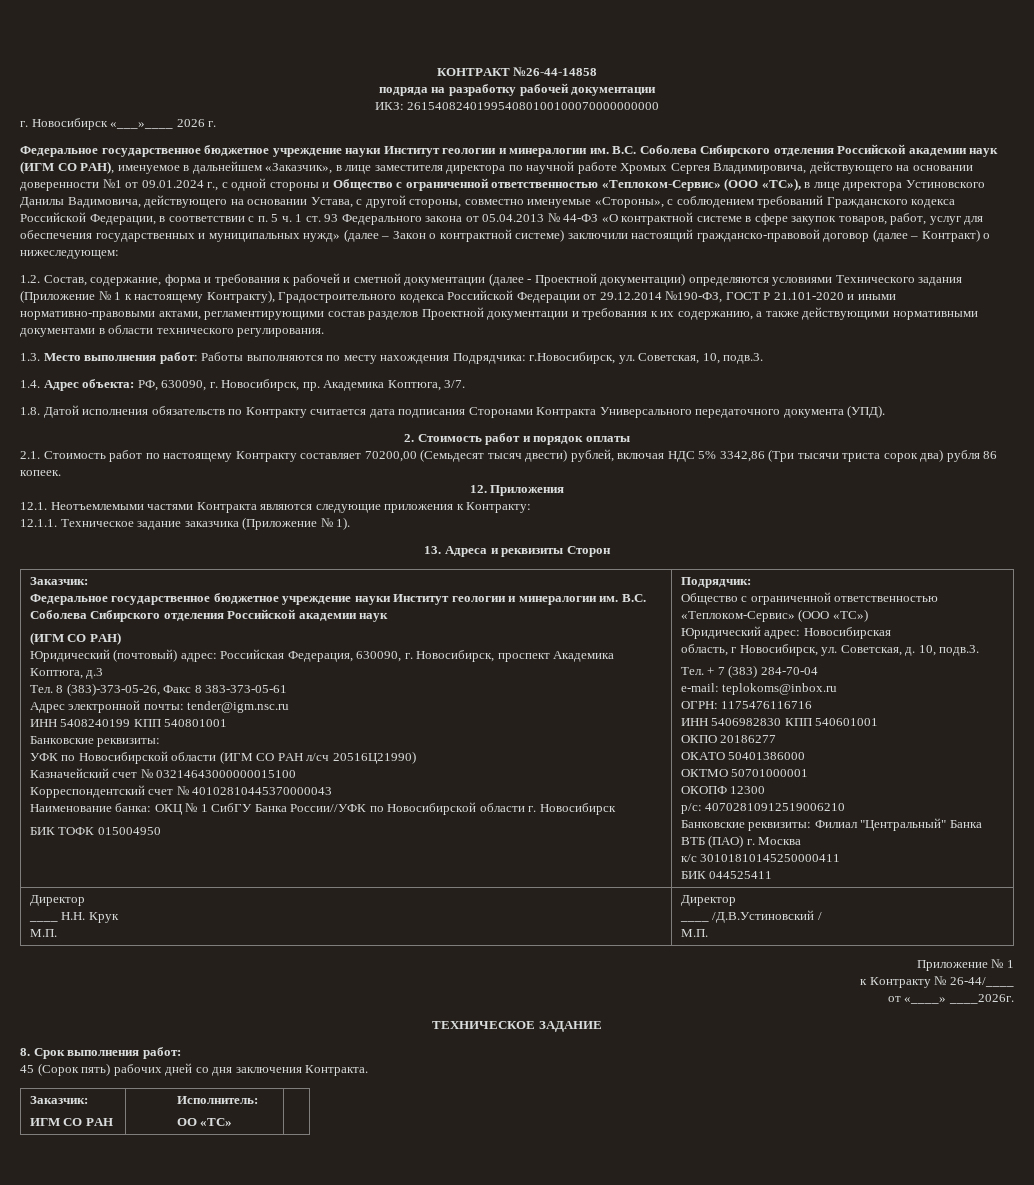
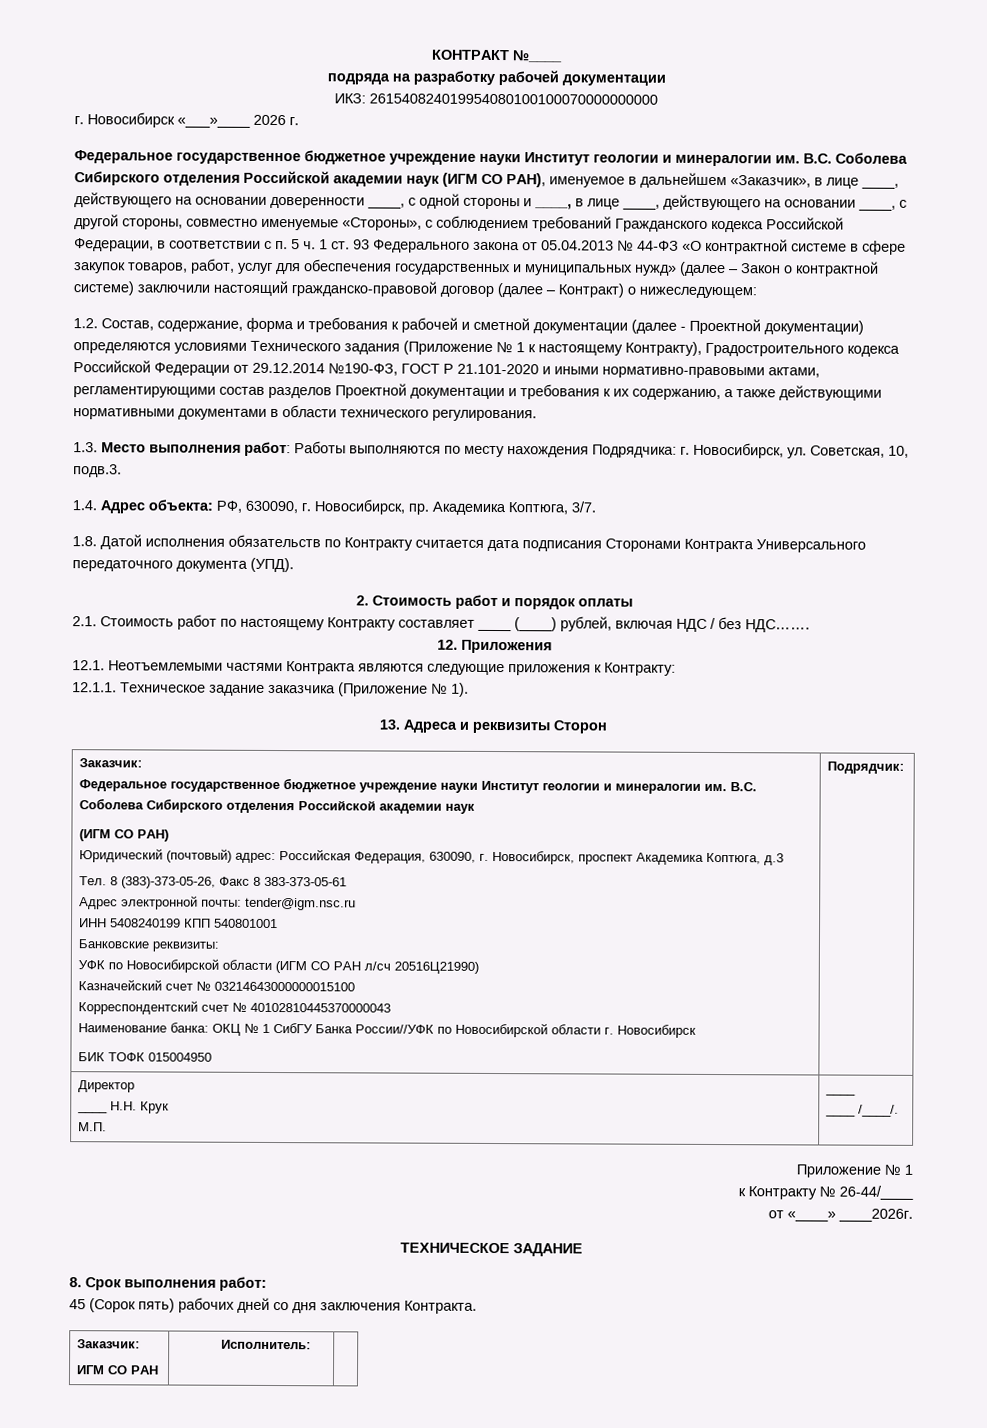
[513,67,598,76] №26-44-14858 -> [512,50,563,63] №____
[374,161,973,174] [20,178,985,191] [20,195,353,208] заместителя директора по научной работе Хромых Сергея Владимировича, действующего на основании доверенности №1 от 09.01.2024 г., с одной стороны и Общество с ограниченной ответственностью «Теплоком-Сервис» (ООО «ТС»), в лице директора Устиновского Данилы Вадимовича, действующего на основании Устава, -> [861,183,899,189] [74,192,896,211] ____, действующего на основании доверенности ____, с одной стороны и ____, в лице ____, действующего на основании ____,
[529,352,616,364] г.Новосибирск, -> [680,442,784,459] г. Новосибирск,
[364,449,998,462] [20,470,61,476] 70200,00 (Семьдесят тысяч двести) рублей, включая НДС 5% 3342,86 (Три тысячи триста сорок два) рубля 86 копеек. -> [477,616,810,633] ____ (____) рублей, включая НДС / без НДС…….
[680,592,939,605] [680,609,868,622] [680,626,891,639] [680,644,980,656] [680,665,818,678] [680,683,838,695] [680,701,813,709] [680,718,879,726] [680,735,777,743] [680,752,806,760] [680,769,809,777] [680,786,766,794] [680,803,846,814] [680,818,982,831] [680,835,802,848] [680,854,841,862] [680,871,773,879] // Общество с ограниченной ответственностью «Теплоком-Сервис» (ООО «ТС») // Юридический адрес: Новосибирская // область, г Новосибирск, ул. Советская, д. 10, подв.3. // Тел. + 7 (383) 284-70-04 // e-mail: teplokoms@inbox.ru // ОГРН: 1175476116716 // ИНН 5406982830 КПП 540601001 // ОКПО 20186277 // ОКАТО 50401386000 // ОКТМО 50701000001 // ОКОПФ 12300 // р/с: 40702810912519006210 // Банковские реквизиты: Филиал "Центральный" Банка ВТБ (ПАО) г. Москва // к/с 30101810145250000411 // БИК 044525411 -> (905, 767) none
[680,895,736,906] [679,910,822,923] [680,929,708,937] Директор // ____ /Д.В.Устиновский / // М.П. -> [825,1092,857,1096] [825,1104,900,1117] ____ // ____ /____/.
[176,1118,233,1126] // ОО «ТС» -> (312, 1344) none

